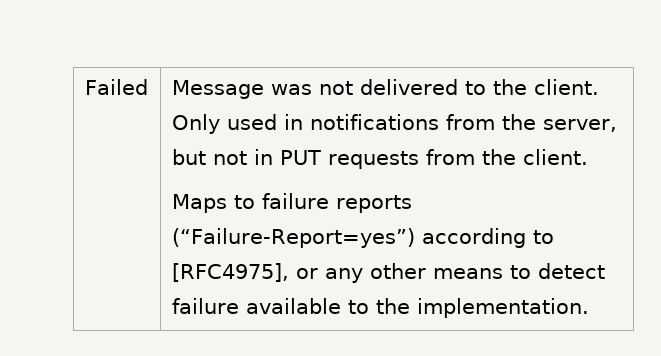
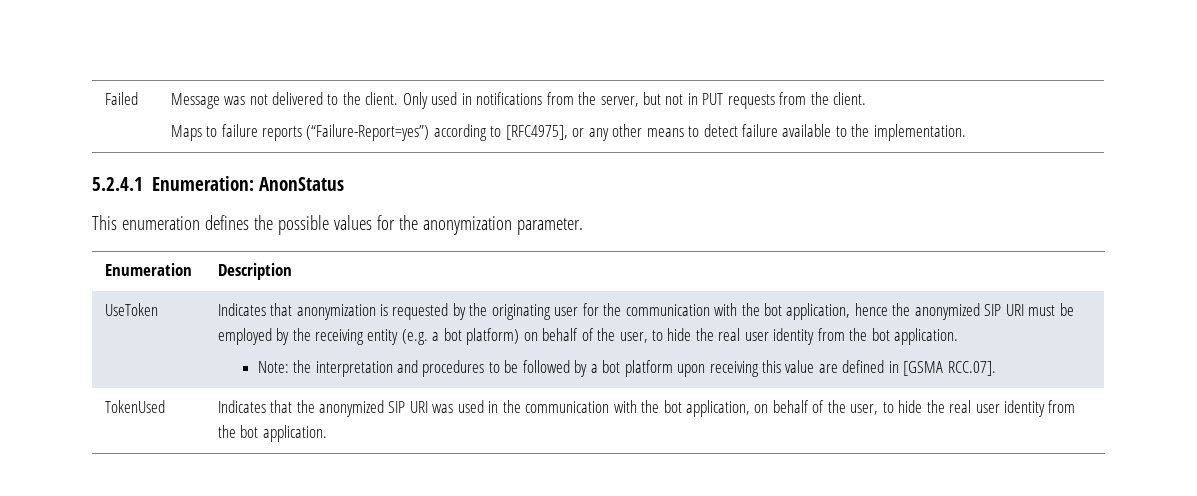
(589, 308) none -> [92,176,345,191] [92,215,583,235] [104,263,192,276] [217,263,292,280] [104,303,158,316] [217,303,1074,320] [217,328,959,345] [257,360,996,377] [104,400,165,413] [217,400,1076,417] [217,425,327,442] // 5.2.4.1 Enumeration: AnonStatus // This enumeration defines the possible values for the anonymization parameter. // Enumeration | Description // UseToken | Indicates that anonymization is requested by the originating user for the communication with the bot application, hence the anonymized SIP URI must be employed by the receiving entity (e.g. a bot platform) on behalf of the user, to hide the real user identity from the bot application. // Note: the interpretation and procedures to be followed by a bot platform upon receiving this value are defined in [GSMA RCC.07]. // TokenUsed | Indicates that the anonymized SIP URI was used in the communication with the bot application, on behalf of the user, to hide the real user identity from the bot application.

